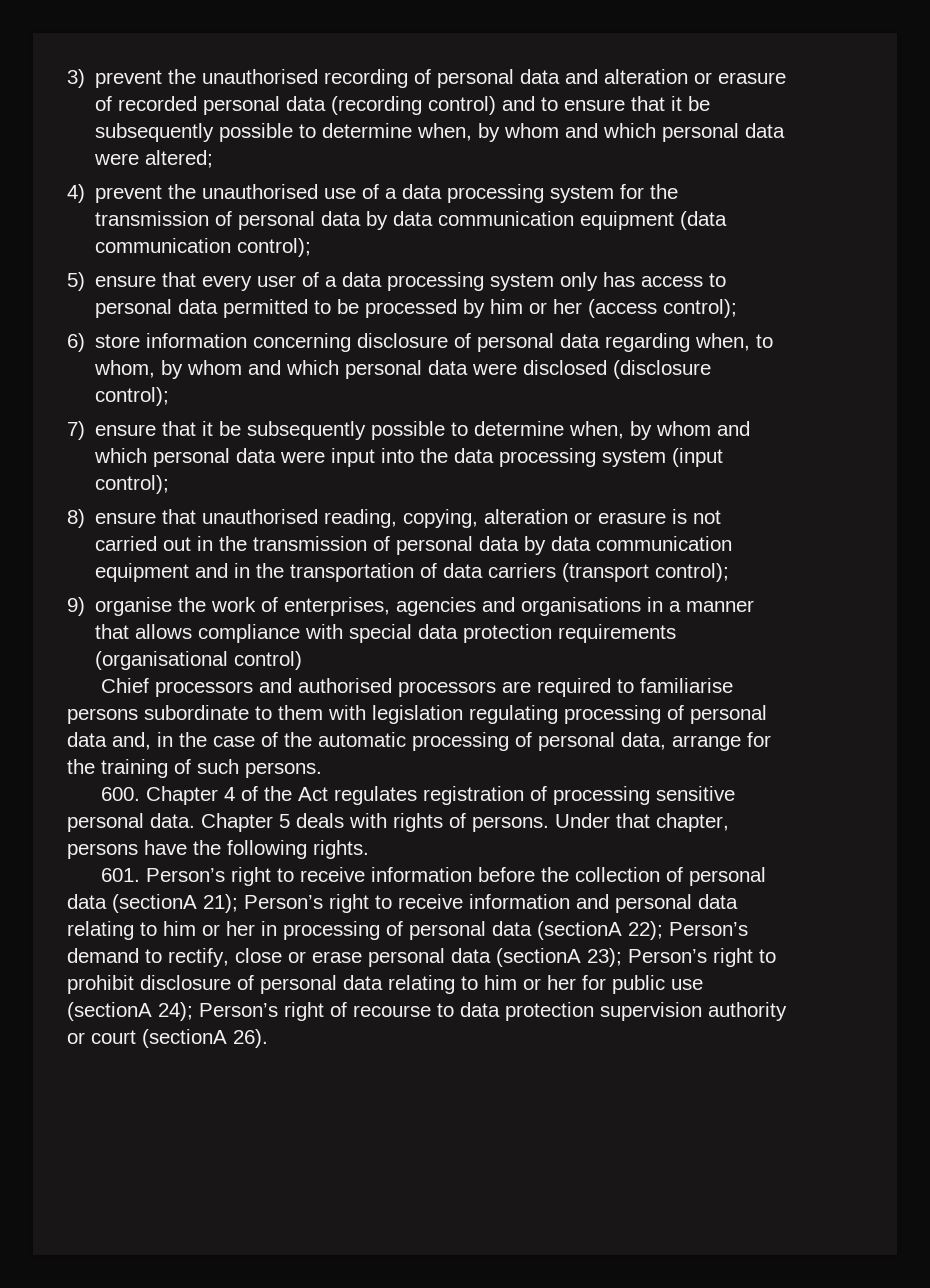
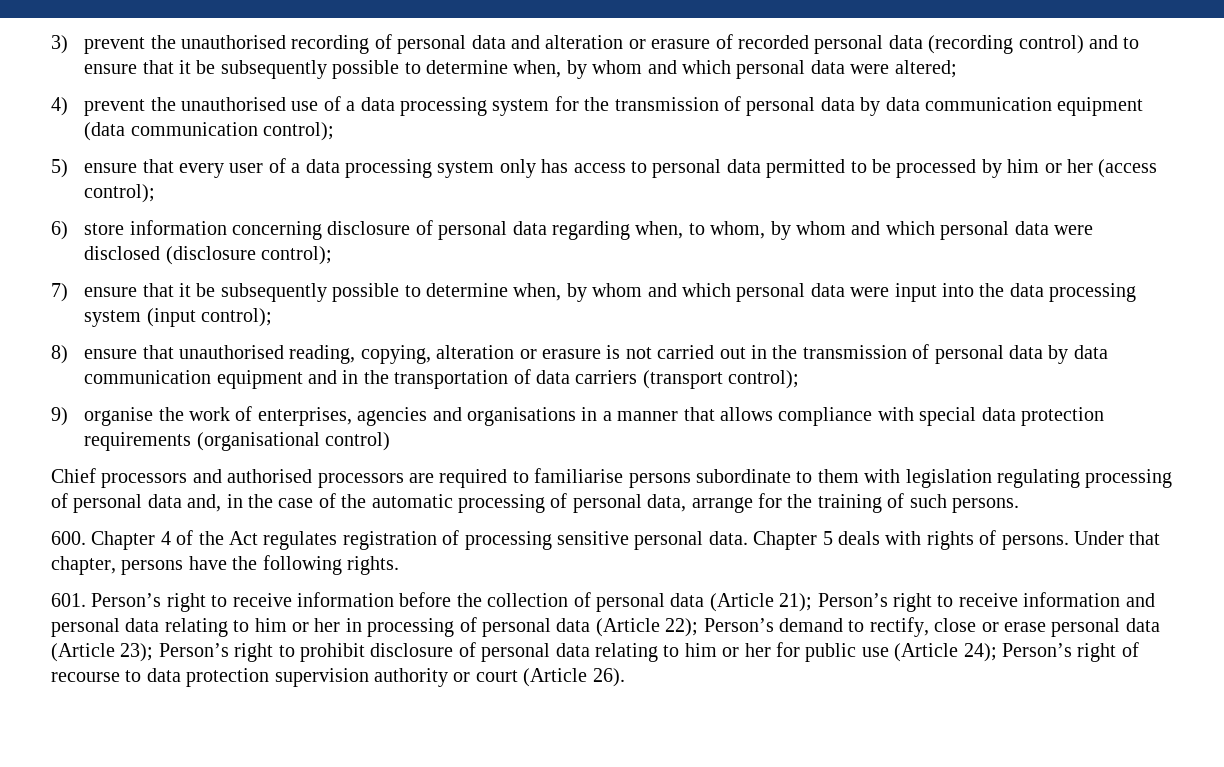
[112,894,197,913] (sectionA -> [709,593,774,612] (Article
[537,921,622,940] (sectionA -> [595,618,660,637] (Article
[496,948,581,967] (sectionA -> [51,643,115,662] (Article
[67,1002,152,1021] (sectionA -> [894,643,959,662] (Article
[142,1029,227,1048] (sectionA -> [523,668,588,687] (Article

